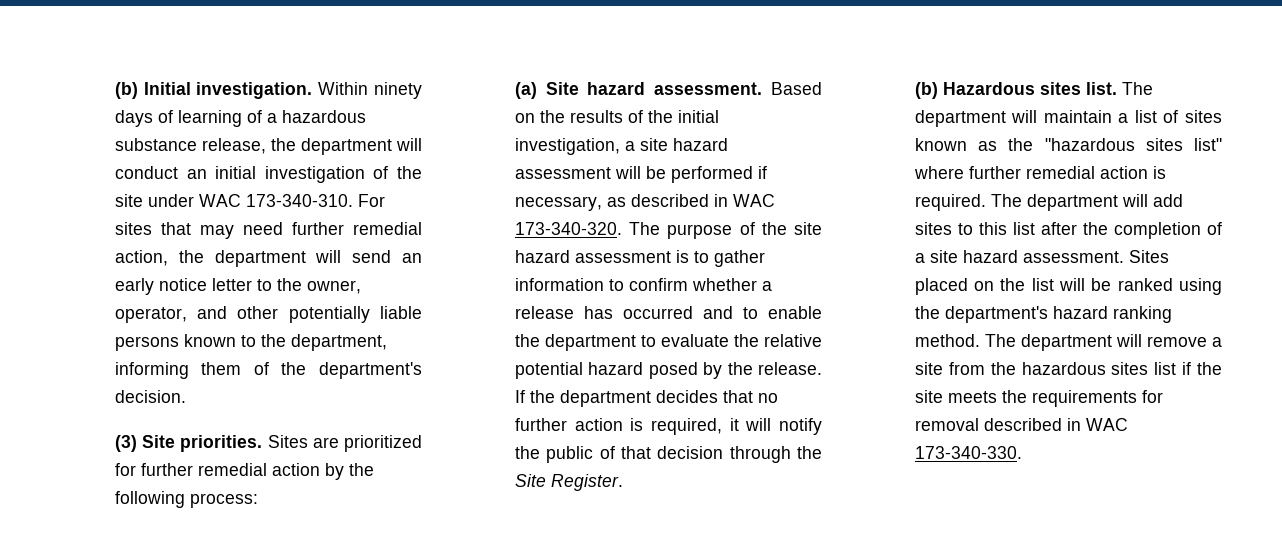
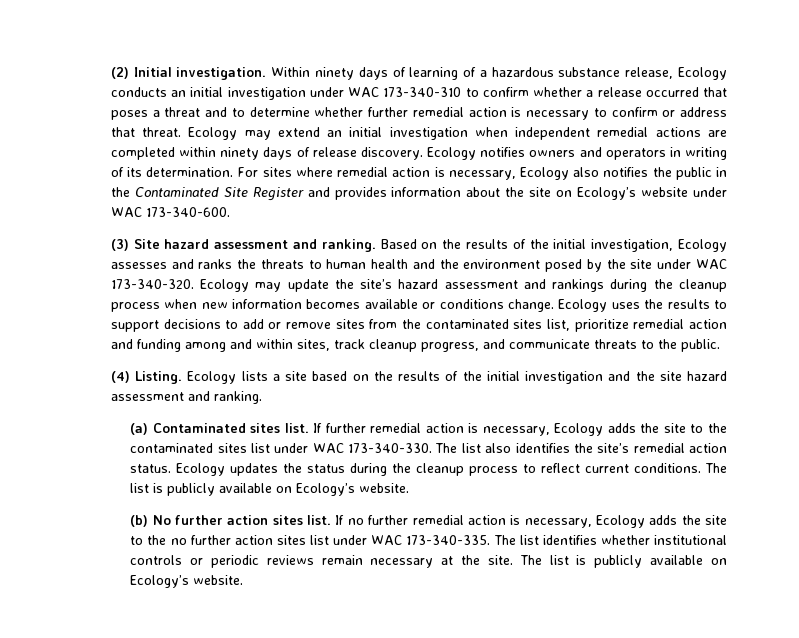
[114,82,138,99] (b) -> [110,67,129,79] (2)
[270,138,422,155] [114,166,422,183] [114,194,385,207] [114,222,422,239] [114,250,422,267] [114,278,361,295] [114,306,422,323] [114,334,387,351] [114,362,422,379] [114,390,186,403] [114,435,422,452] [114,463,374,480] [114,491,258,508] [514,82,763,99] the department will conduct an initial investigation of the site under WAC 173-340-310. For sites that may need further remedial action, the department will send an early notice letter to the owner, operator, and other potentially liable persons known to the department, informing them of the department's decision. // (3) Site priorities. Sites are prioritized for further remedial action by the following process: // (a) Site hazard assessment. -> [678,67,727,80] [110,87,727,100] [110,107,728,120] [110,127,728,140] [110,147,727,160] [110,167,728,180] [110,187,727,201] [110,207,230,217] [110,239,376,252] Ecology conducts an initial investigation under WAC 173-340-310 to confirm whether a release occurred that poses a threat and to determine whether further remedial action is necessary to confirm or address that threat. Ecology may extend an initial investigation when independent remedial actions are completed within ninety days of release discovery. Ecology notifies owners and operators in writing of its determination. For sites where remedial action is necessary, Ecology also notifies the public in the Contaminated Site Register and provides information about the site on Ecology’s website under WAC 173-340-600. // (3) Site hazard assessment and ranking.
[624,138,728,151] [514,166,767,183] [514,194,775,211] [514,222,822,239] [514,250,765,267] [514,278,772,291] [514,306,822,319] [514,334,822,351] [514,362,822,379] [514,390,778,407] [514,418,822,435] [514,446,822,463] [514,474,623,491] [914,82,1153,99] [914,110,1222,127] [914,138,1222,151] [913,166,1166,179] [914,194,1183,211] [914,222,1222,239] [914,250,1169,263] [914,278,1222,295] [914,306,1172,323] [914,334,1222,351] [914,362,1222,375] [914,390,1163,407] [914,418,1128,431] [914,446,1022,459] a site hazard assessment will be performed if necessary, as described in WAC 173-340-320. The purpose of the site hazard assessment is to gather information to confirm whether a release has occurred and to enable the department to evaluate the relative potential hazard posed by the release. If the department decides that no further action is required, it will notify the public of that decision through the Site Register. // (b) Hazardous sites list. The department will maintain a list of sites known as the "hazardous sites list" where further remedial action is required. The department will add sites to this list after the completion of a site hazard assessment. Sites placed on the list will be ranked using the department's hazard ranking method. The department will remove a site from the hazardous sites list if the site meets the requirements for removal described in WAC 173-340-330. -> [678,239,727,252] [110,259,727,272] [110,279,728,292] [110,299,727,312] [110,319,727,332] [110,339,720,352] [110,371,728,384] [110,391,262,404] [130,423,727,436] [130,443,727,453] [130,463,727,476] [130,483,410,496] [130,515,727,528] [130,535,727,545] [130,555,727,568] [130,575,244,588] Ecology assesses and ranks the threats to human health and the environment posed by the site under WAC 173-340-320. Ecology may update the site’s hazard assessment and rankings during the cleanup process when new information becomes available or conditions change. Ecology uses the results to support decisions to add or remove sites from the contaminated sites list, prioritize remedial action and funding among and within sites, track cleanup progress, and communicate threats to the public. // (4) Listing. Ecology lists a site based on the results of the initial investigation and the site hazard assessment and ranking. // (a) Contaminated sites list. If further remedial action is necessary, Ecology adds the site to the contaminated sites list under WAC 173-340-330. The list also identifies the site’s remedial action status. Ecology updates the status during the cleanup process to reflect current conditions. The list is publicly available on Ecology’s website. // (b) No further action sites list. If no further remedial action is necessary, Ecology adds the site to the no further action sites list under WAC 173-340-335. The list identifies whether institutional controls or periodic reviews remain necessary at the site. The list is publicly available on Ecology’s website.

